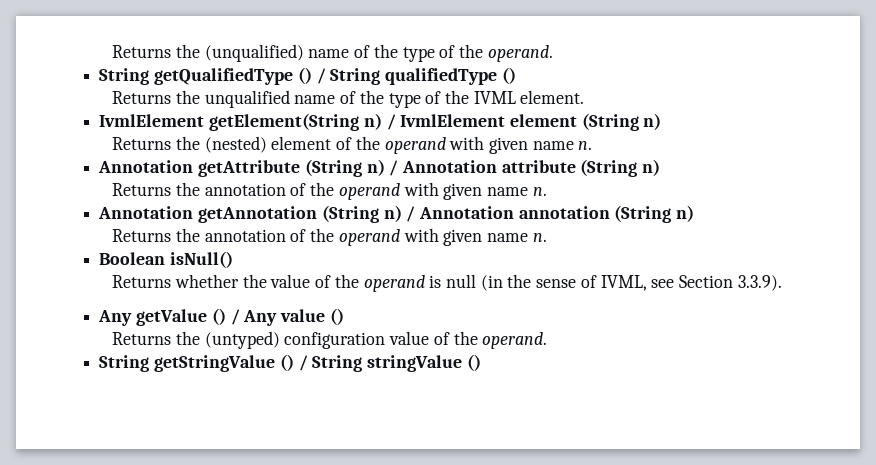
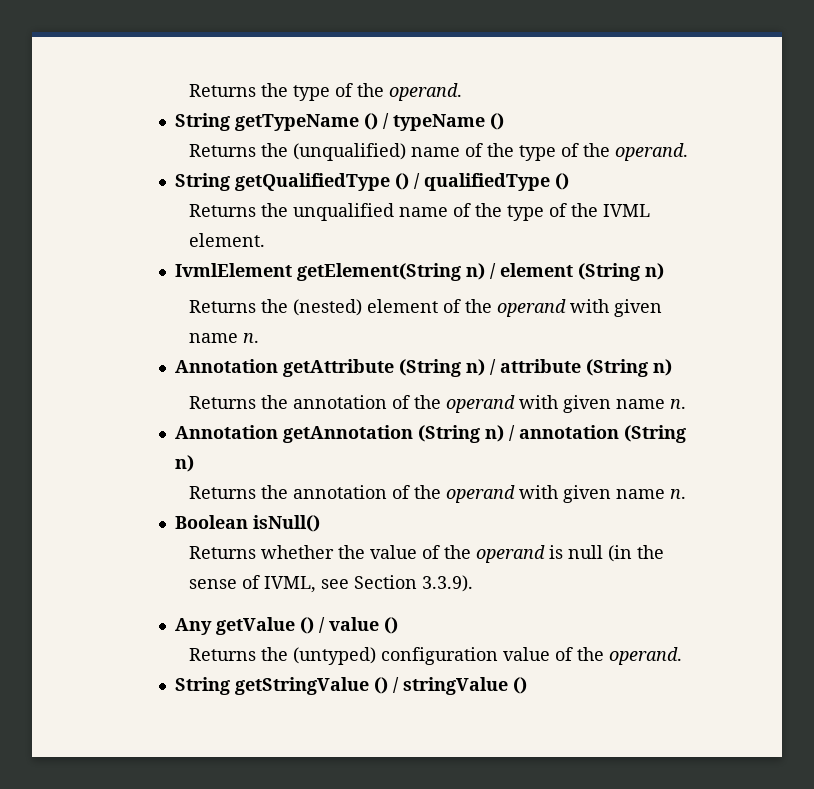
[112,44,200,58] Returns the -> [188,83,462,101] [175,113,505,131] [188,143,288,157] Returns the type of the operand. // String getTypeName () / typeName () // Returns the
[330,68,381,85] String -> (421, 181) none
[400,114,506,127] IvmlElement -> (497, 271) none
[401,160,497,173] Annotation -> (497, 367) none
[418,206,514,219] Annotation -> (516, 433) none
[243,310,278,326] Any -> (326, 625) none
[312,355,363,372] String -> (400, 685) none

